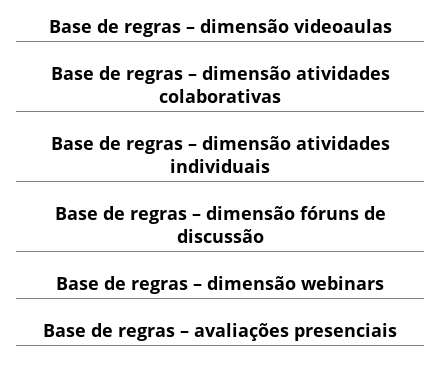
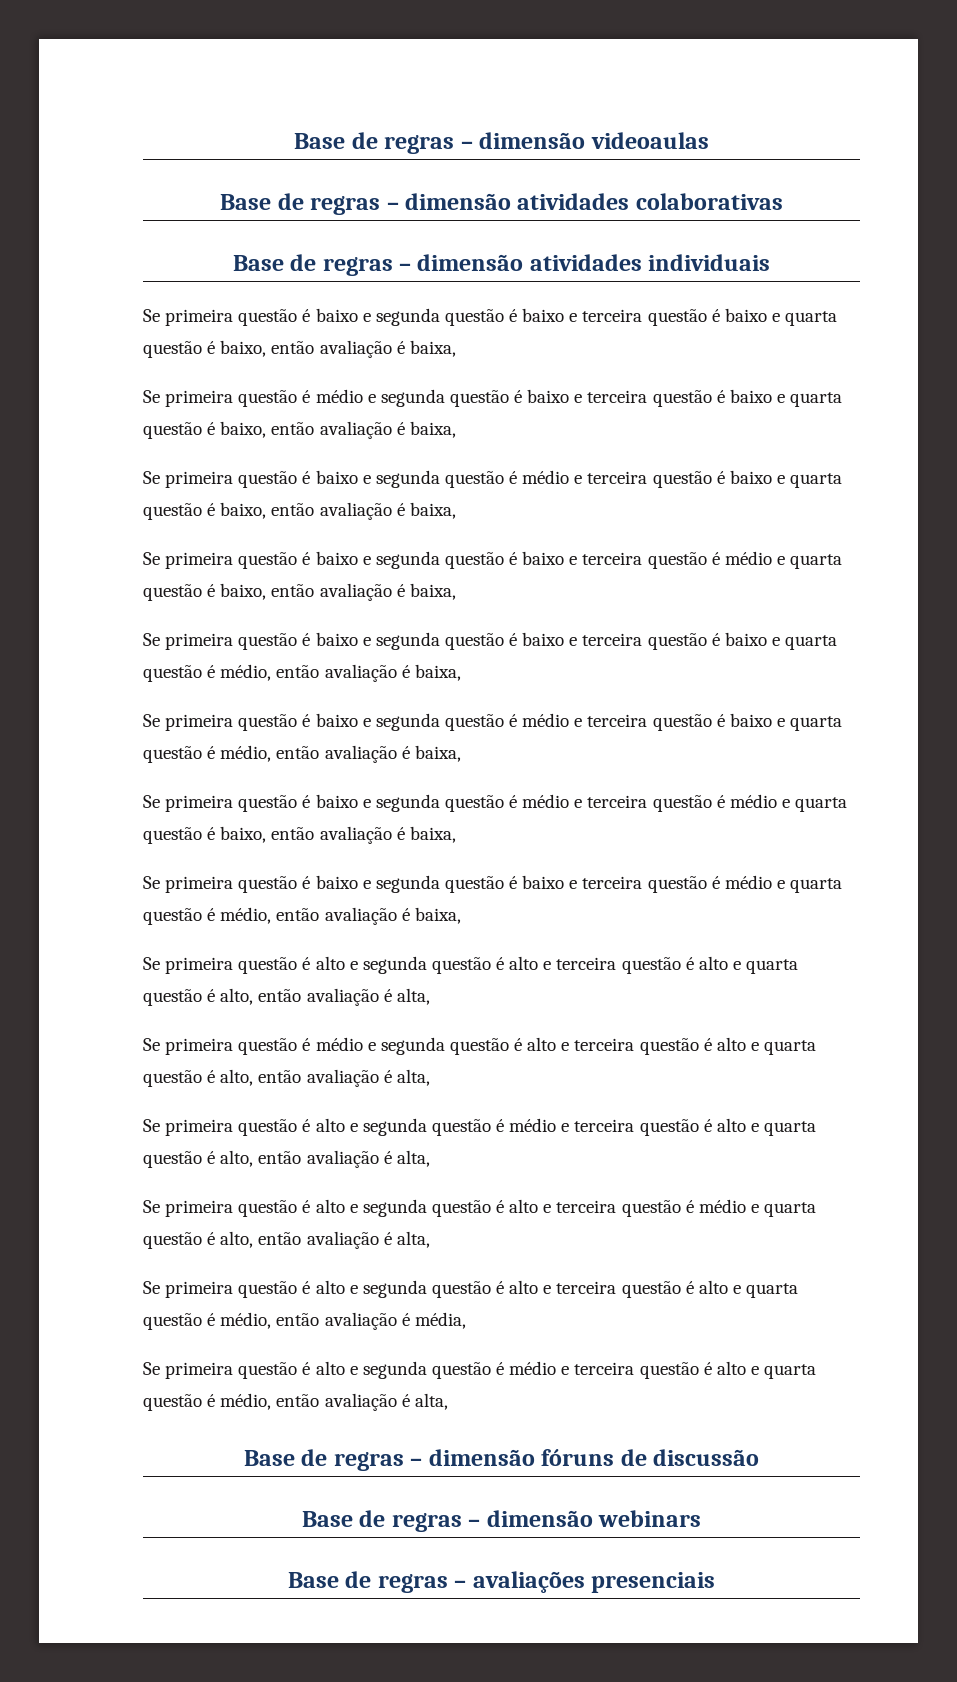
(270, 166) none -> [143,308,838,326] [143,340,456,358] [143,389,843,407] [143,421,456,439] [143,470,843,488] [143,502,456,520] [143,551,843,569] [143,583,456,601] [143,632,838,650] [143,664,461,682] [143,713,843,731] [143,745,461,763] [143,794,848,812] [143,826,456,844] [143,875,843,893] [143,907,461,925] [143,956,799,974] [143,988,430,1006] [143,1037,817,1055] [143,1069,430,1087] [143,1118,817,1136] [143,1150,430,1168] [143,1199,817,1217] [143,1231,430,1249] [143,1280,799,1298] [143,1312,466,1330] [143,1361,817,1379] [143,1393,448,1411] // Se primeira questão é baixo e segunda questão é baixo e terceira questão é baixo e quarta questão é baixo, então avaliação é baixa, // Se primeira questão é médio e segunda questão é baixo e terceira questão é baixo e quarta questão é baixo, então avaliação é baixa, // Se primeira questão é baixo e segunda questão é médio e terceira questão é baixo e quarta questão é baixo, então avaliação é baixa, // Se primeira questão é baixo e segunda questão é baixo e terceira questão é médio e quarta questão é baixo, então avaliação é baixa, // Se primeira questão é baixo e segunda questão é baixo e terceira questão é baixo e quarta questão é médio, então avaliação é baixa, // Se primeira questão é baixo e segunda questão é médio e terceira questão é baixo e quarta questão é médio, então avaliação é baixa, // Se primeira questão é baixo e segunda questão é médio e terceira questão é médio e quarta questão é baixo, então avaliação é baixa, // Se primeira questão é baixo e segunda questão é baixo e terceira questão é médio e quarta questão é médio, então avaliação é baixa, // Se primeira questão é alto e segunda questão é alto e terceira questão é alto e quarta questão é alto, então avaliação é alta, // Se primeira questão é médio e segunda questão é alto e terceira questão é alto e quarta questão é alto, então avaliação é alta, // Se primeira questão é alto e segunda questão é médio e terceira questão é alto e quarta questão é alto, então avaliação é alta, // Se primeira questão é alto e segunda questão é alto e terceira questão é médio e quarta questão é alto, então avaliação é alta, // Se primeira questão é alto e segunda questão é alto e terceira questão é alto e quarta questão é médio, então avaliação é média, // Se primeira questão é alto e segunda questão é médio e terceira questão é alto e quarta questão é médio, então avaliação é alta,

